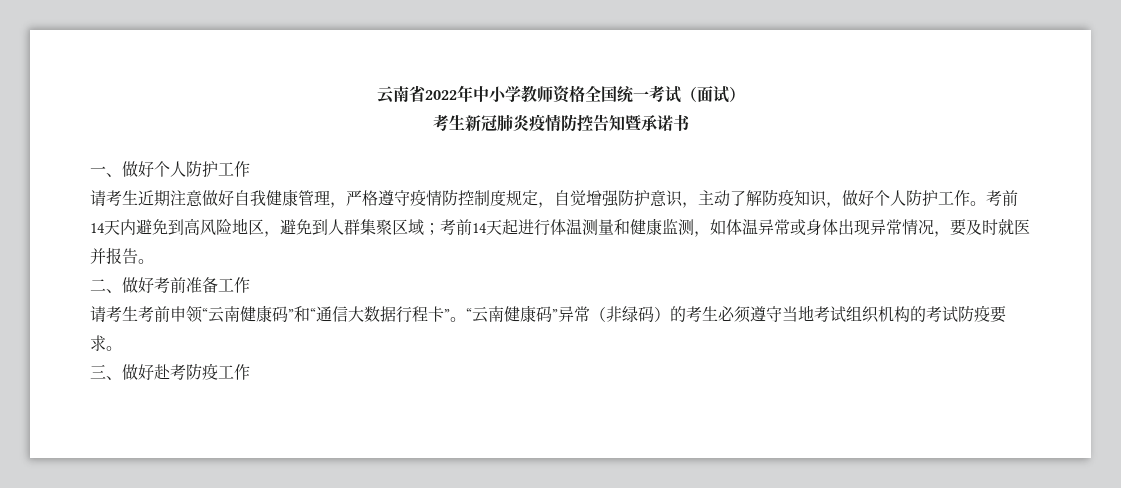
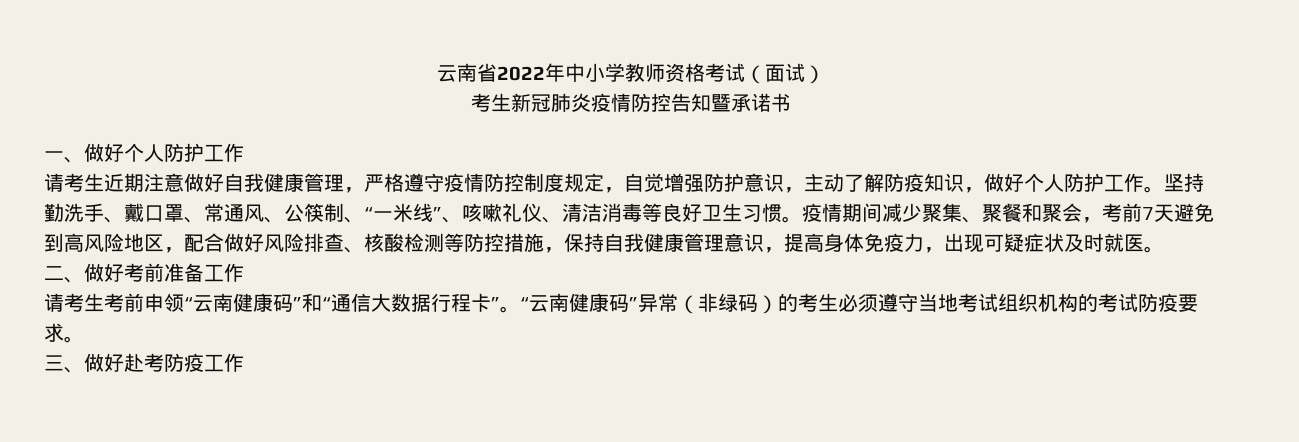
[584,86,649,103] 全国统一 -> (705, 72) none
[986,190,1018,206] [90,219,136,235] 考前14天内 -> [1164,173,1204,192] [44,203,1174,223] 坚持勤洗手、戴口罩、常通风、公筷制、“一米线”、咳嗽礼仪、清洁消毒等良好卫生习惯。疫情期间减少聚集、聚餐和聚会，考前7天
[280,218,966,237] 避免到人群集聚区域；考前14天起进行体温测量和健康监测，如体温异常或身体出现异常情况，要 -> [184,233,1064,253] 配合做好风险排查、核酸检测等防控措施，保持自我健康管理意识，提高身体免疫力，出现可疑症状
[90,247,138,264] 并报告 -> (1144, 243) none

